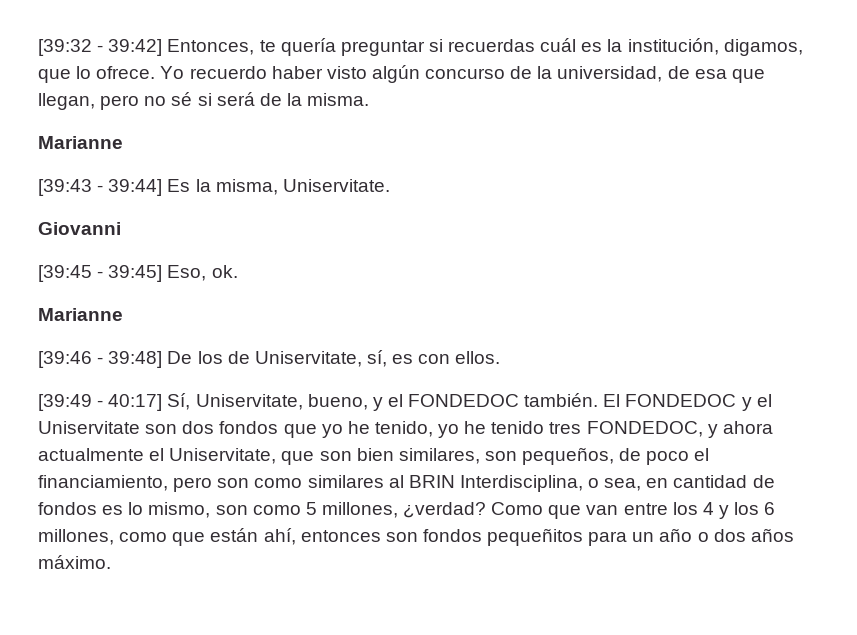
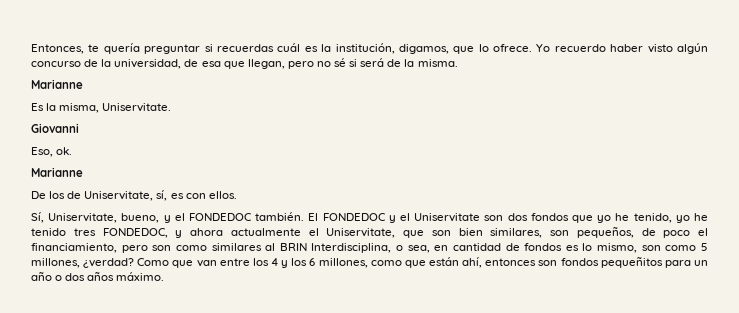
[38,39,163,56] [39:32 - 39:42] -> (31, 49) none
[38,179,163,196] [39:43 - 39:44] -> (83, 84) none
[38,265,163,282] [39:45 - 39:45] -> (79, 128) none
[38,351,163,368] [39:46 - 39:48] -> (83, 172) none
[38,394,163,411] [39:49 - 40:17] -> (237, 195) none

